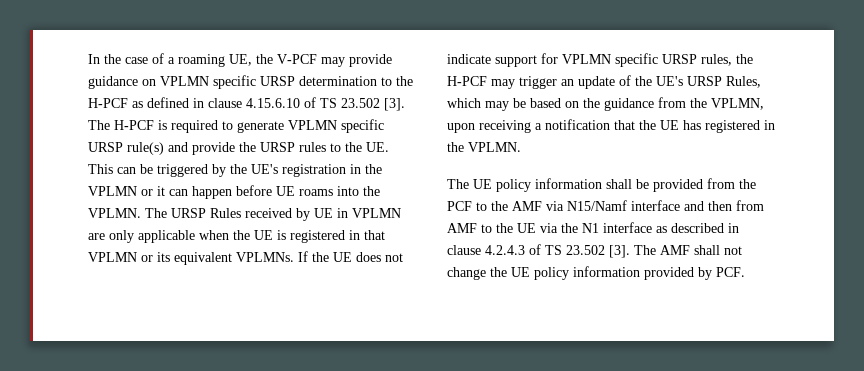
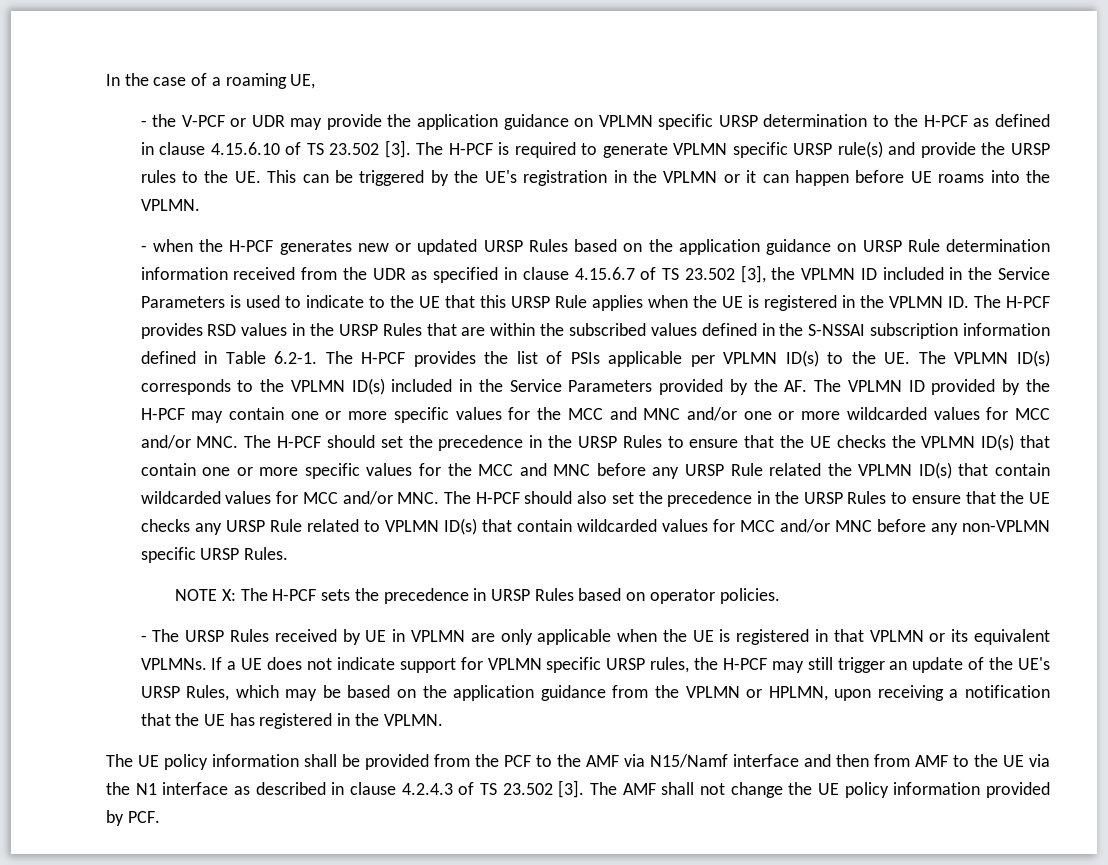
(252, 60) none -> [140,120,147,127] // -
[321,54,392,67] may provide -> [230,114,498,130] or UDR may provide the application
(141, 213) none -> [140,239,1050,255] [140,265,1050,283] [140,295,1050,311] [140,323,1051,339] [140,350,1050,367] [140,378,1051,395] [140,407,1051,423] [140,434,1051,451] [140,462,1051,479] [140,491,1051,507] [140,518,1050,535] [140,547,289,563] [175,588,780,604] [140,635,147,642] // - when the H-PCF generates new or updated URSP Rules based on the application guidance on URSP Rule determination information received from the UDR as specified in clause 4.15.6.7 of TS 23.502 [3], the VPLMN ID included in the Service Parameters is used to indicate to the UE that this URSP Rule applies when the UE is registered in the VPLMN ID. The H-PCF provides RSD values in the URSP Rules that are within the subscribed values defined in the S-NSSAI subscription information defined in Table 6.2-1. The H-PCF provides the list of PSIs applicable per VPLMN ID(s) to the UE. The VPLMN ID(s) corresponds to the VPLMN ID(s) included in the Service Parameters provided by the AF. The VPLMN ID provided by the H-PCF may contain one or more specific values for the MCC and MNC and/or one or more wildcarded values for MCC and/or MNC. The H-PCF should set the precedence in the URSP Rules to ensure that the UE checks the VPLMN ID(s) that contain one or more specific values for the MCC and MNC before any URSP Rule related the VPLMN ID(s) that contain wildcarded values for MCC and/or MNC. The H-PCF should also set the precedence in the URSP Rules to ensure that the UE checks any URSP Rule related to VPLMN ID(s) that contain wildcarded values for MCC and/or MNC before any non-VPLMN specific URSP Rules. // NOTE X: The H-PCF sets the precedence in URSP Rules based on operator policies. // -
[312,252,329,262] the -> [227,661,237,670] a
(515, 84) none -> [807,657,833,670] still
(600, 103) none -> [453,685,535,701] application
[711,98,764,110] VPLMN, -> [685,686,828,701] VPLMN or HPLMN,

